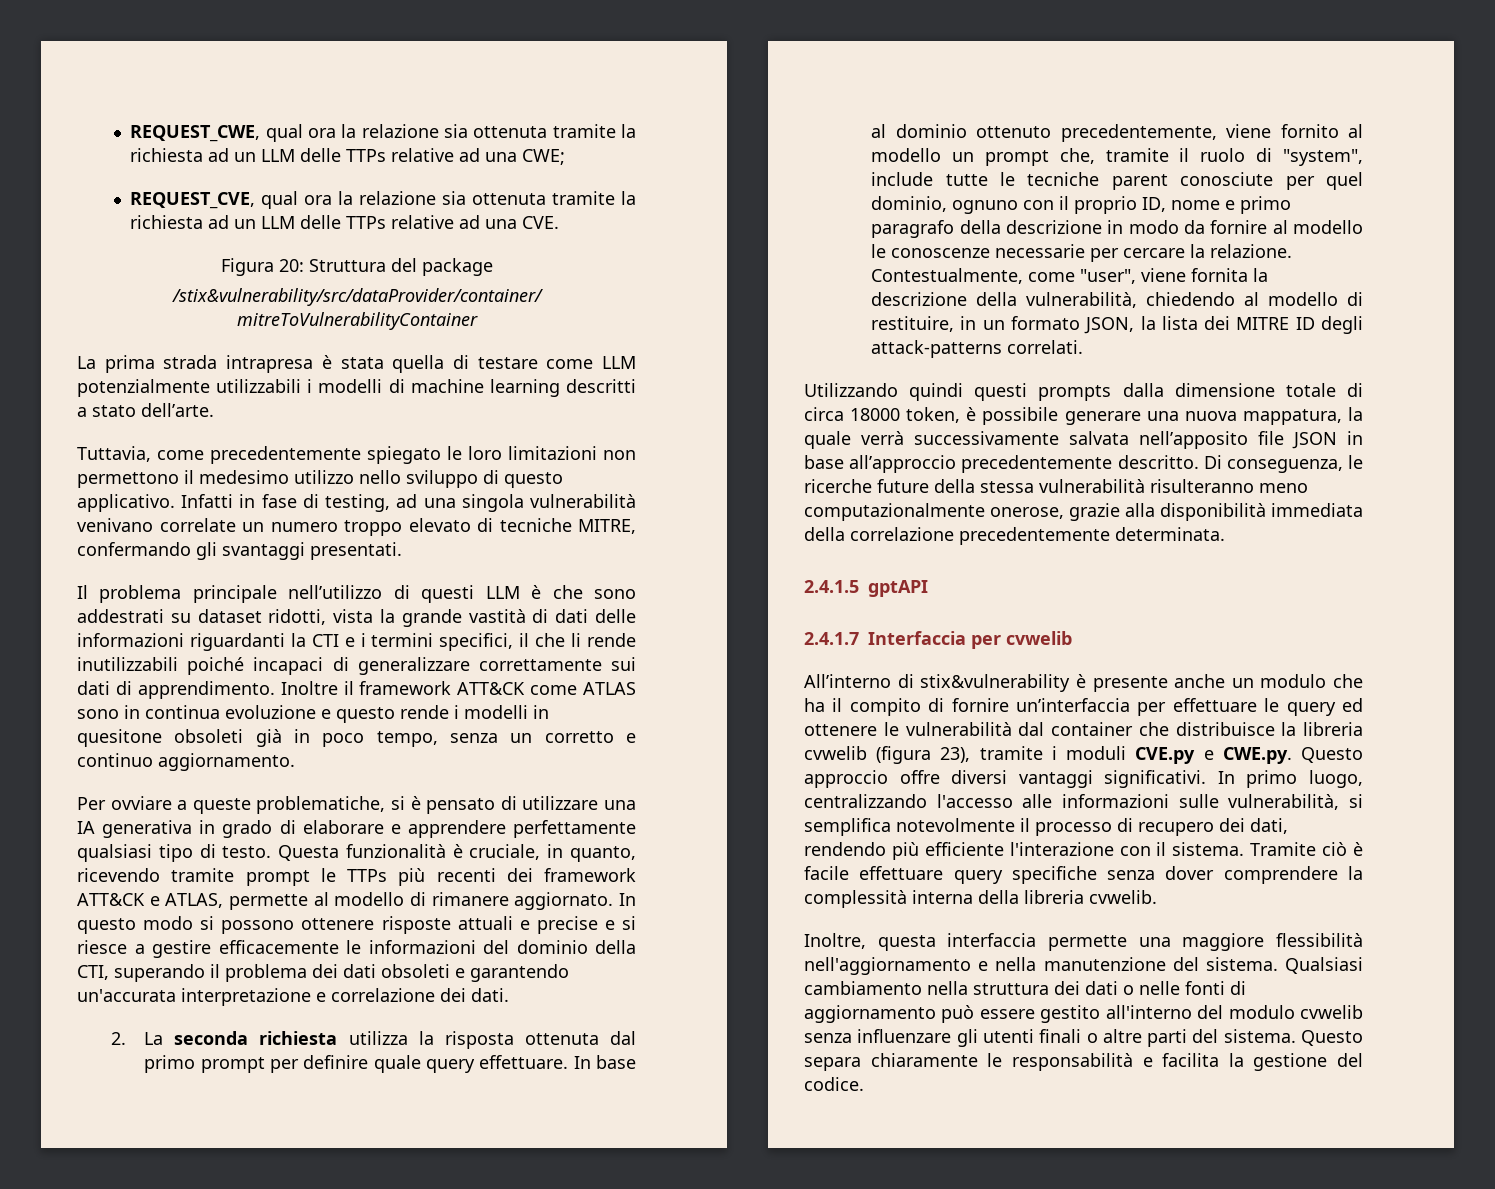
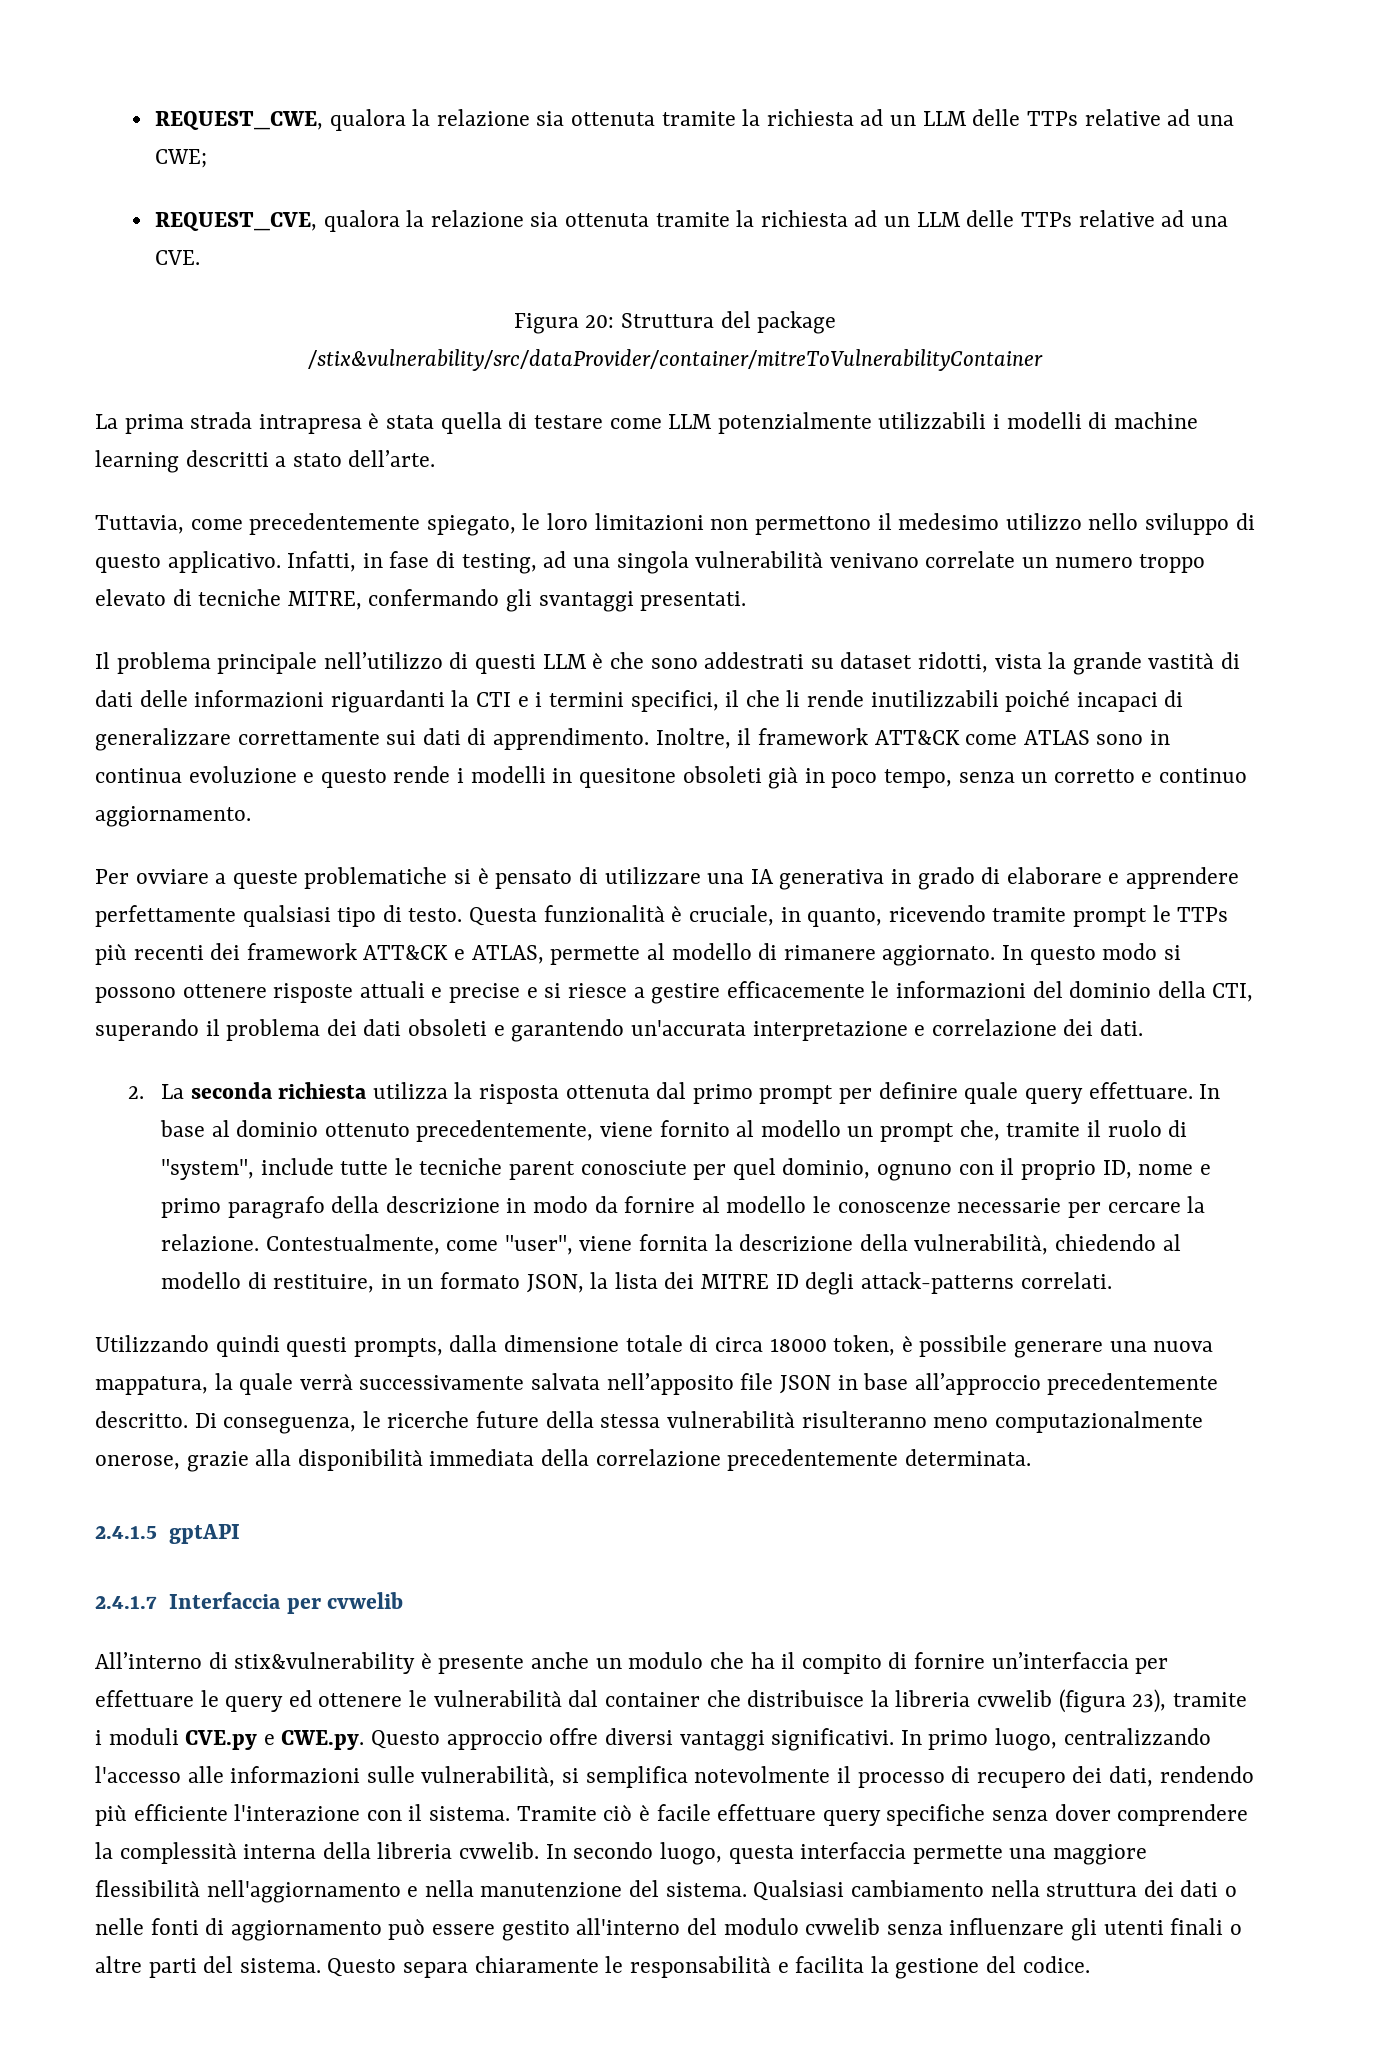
[265,124,337,142] qual ora -> [329,109,406,131] qualora
[261,191,333,209] qual ora -> [323,210,400,232] qualora
[367,446,441,464] spiegato -> [426,515,516,536] spiegato,
[181,494,234,508] Infatti -> [287,551,357,572] Infatti,
[280,681,338,695] Inoltre -> [655,728,731,749] Inoltre,
[256,796,386,814] problematiche, -> [304,867,448,889] problematiche
[1038,385,1112,401] prompts -> [353,1338,443,1357] prompts,
[804,933,866,949] // Inoltre, -> [545,1842,722,1865] In secondo luogo,

